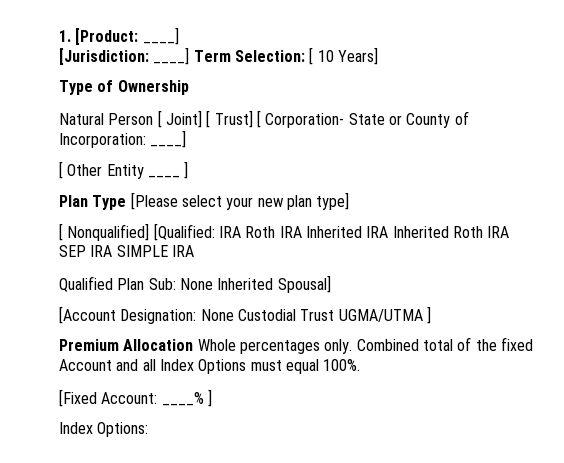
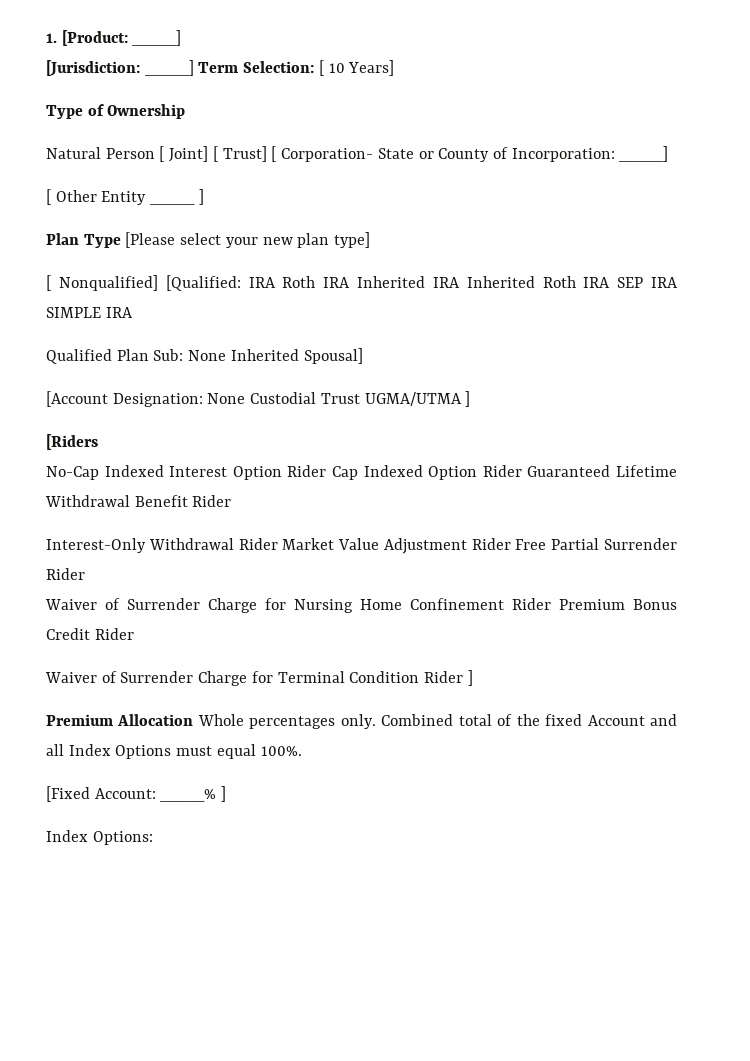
(431, 315) none -> [46,434,98,450] [46,465,678,480] [45,495,232,507] [46,538,677,554] [46,568,85,580] [45,598,677,613] [46,628,134,640] [45,670,473,686] // [Riders // No-Cap Indexed Interest Option Rider Cap Indexed Option Rider Guaranteed Lifetime Withdrawal Benefit Rider // Interest-Only Withdrawal Rider Market Value Adjustment Rider Free Partial Surrender Rider // Waiver of Surrender Charge for Nursing Home Confinement Rider Premium Bonus Credit Rider // Waiver of Surrender Charge for Terminal Condition Rider ]

